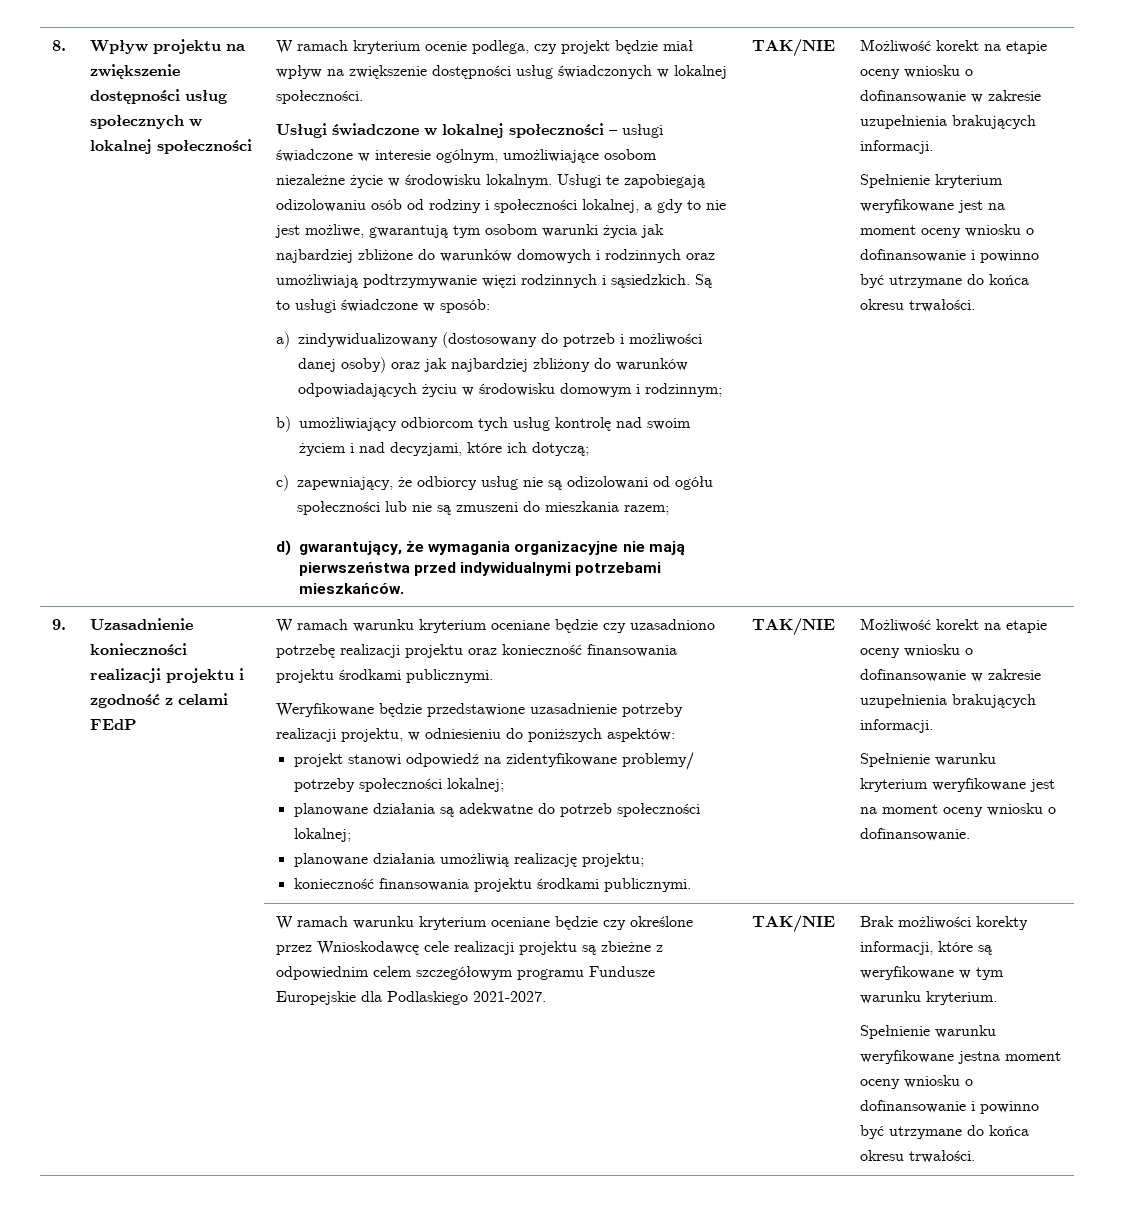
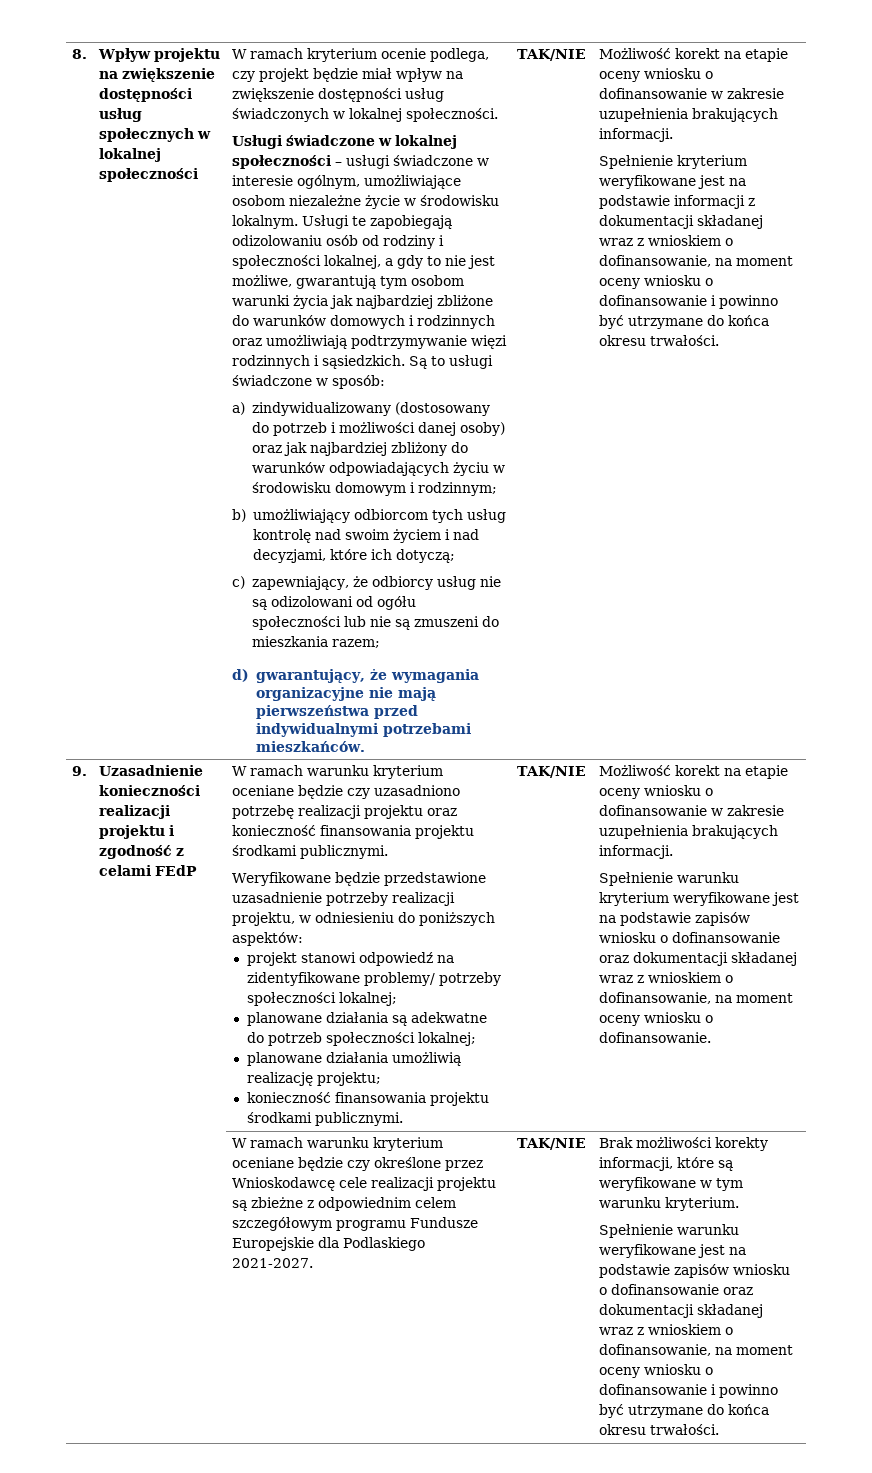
(1005, 206) none -> [598,195,755,209] [598,215,763,229] [598,235,733,246] [598,255,732,267] podstawie informacji z dokumentacji składanej wraz z wnioskiem o dofinansowanie, na
(877, 810) none -> [619,912,750,926] [598,932,780,943] [598,952,797,966] [598,972,733,983] [598,992,732,1004] podstawie zapisów wniosku o dofinansowanie oraz dokumentacji składanej wraz z wnioskiem o dofinansowanie, na
[957,1051,1000,1064] jestna -> [697,1244,746,1258] [598,1264,790,1278] [598,1284,753,1295] [598,1304,763,1318] [598,1324,733,1335] [598,1344,732,1356] jest na podstawie zapisów wniosku o dofinansowanie oraz dokumentacji składanej wraz z wnioskiem o dofinansowanie, na

